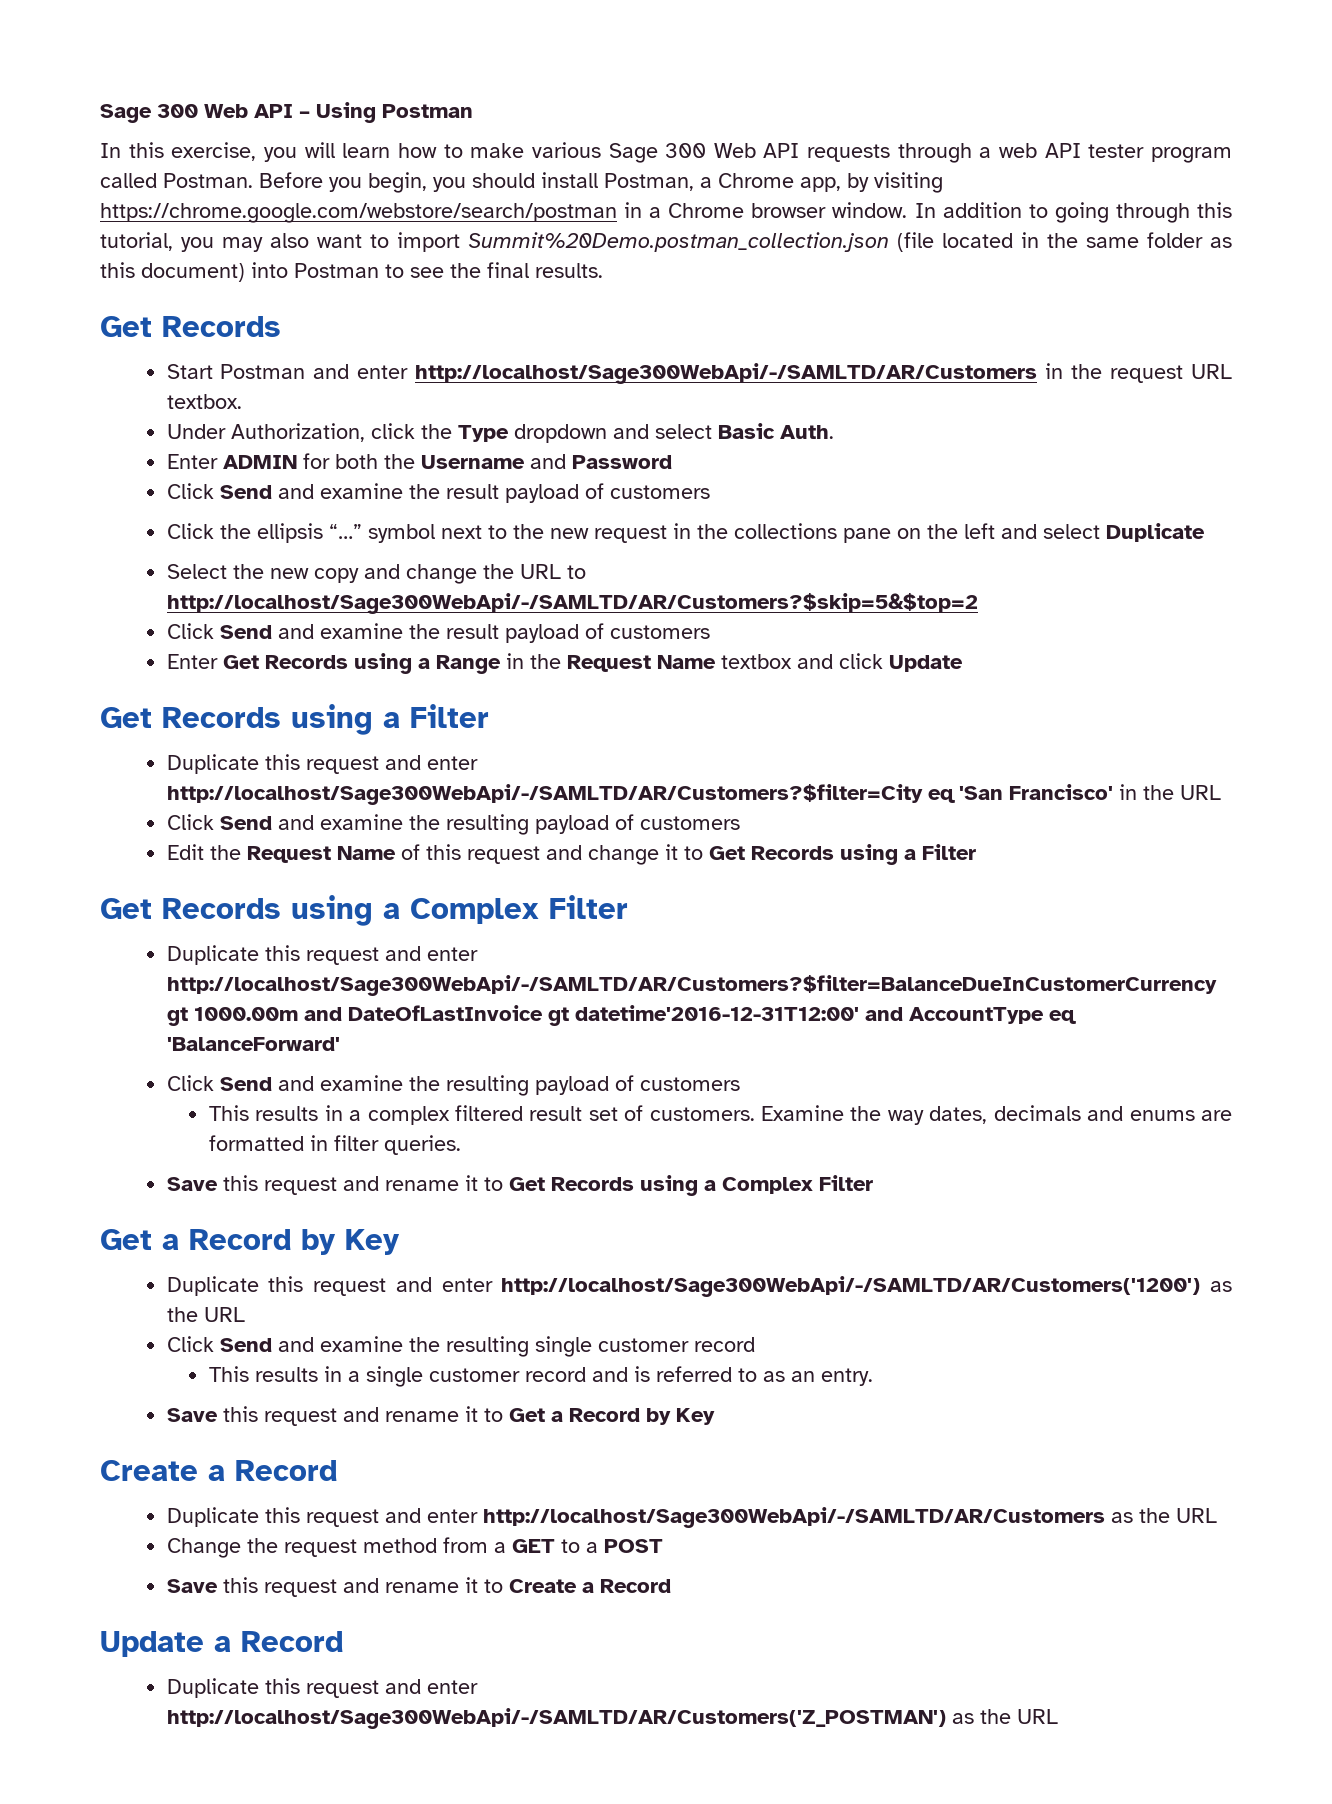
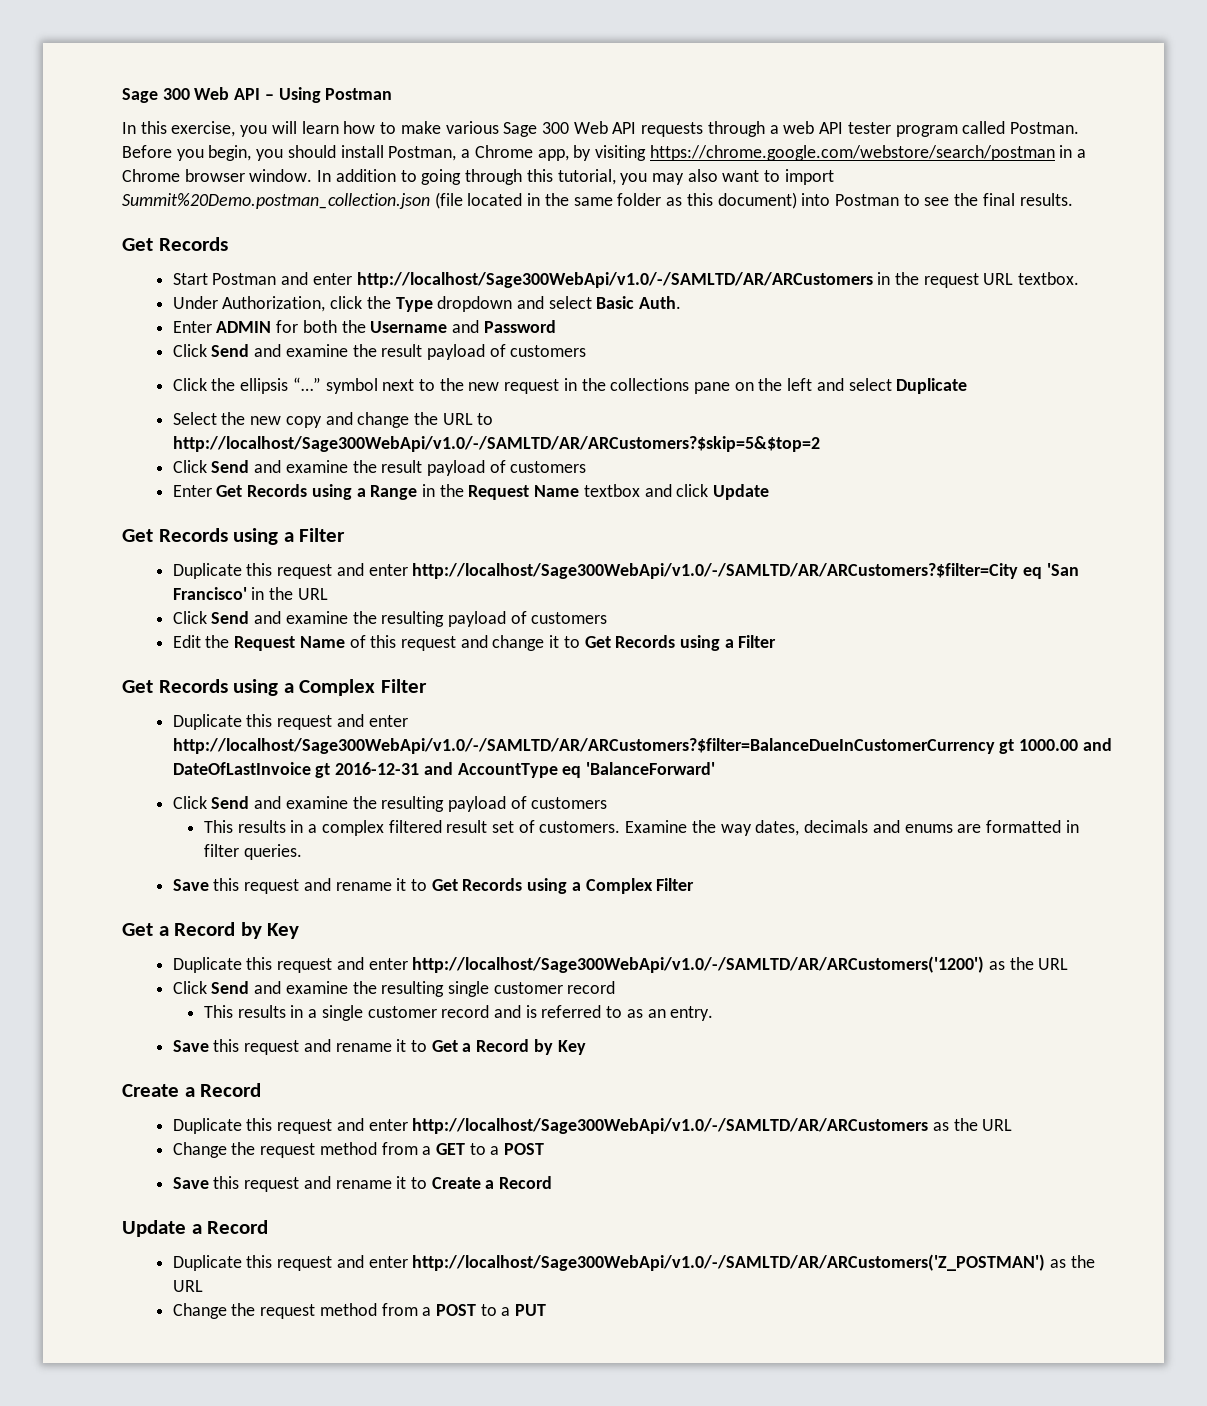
[415,363,1038,384] http://localhost/Sage300WebApi/-/SAMLTD/AR/Customers -> [356,272,873,288] http://localhost/Sage300WebApi/v1.0/-/SAMLTD/AR/ARCustomers
[166,593,978,614] http://localhost/Sage300WebApi/-/SAMLTD/AR/Customers?$skip=5&$top=2 -> [172,436,820,452] http://localhost/Sage300WebApi/v1.0/-/SAMLTD/AR/ARCustomers?$skip=5&$top=2
[166,784,923,805] http://localhost/Sage300WebApi/-/SAMLTD/AR/Customers?$filter=City -> [412,563,1019,579] http://localhost/Sage300WebApi/v1.0/-/SAMLTD/AR/ARCustomers?$filter=City
[166,975,1217,996] [166,1007,298,1026] http://localhost/Sage300WebApi/-/SAMLTD/AR/Customers?$filter=BalanceDueInCustomerCurrency gt 1000.00m -> [172,738,1079,754] http://localhost/Sage300WebApi/v1.0/-/SAMLTD/AR/ARCustomers?$filter=BalanceDueInCustomerCurrency gt 1000.00
[574,1005,859,1021] datetime'2016-12-31T12:00' -> [335,762,420,775] 2016-12-31
[501,1276,1201,1297] http://localhost/Sage300WebApi/-/SAMLTD/AR/Customers('1200') -> [412,956,985,973] http://localhost/Sage300WebApi/v1.0/-/SAMLTD/AR/ARCustomers('1200')
[482,1507,1105,1528] http://localhost/Sage300WebApi/-/SAMLTD/AR/Customers -> [412,1118,929,1134] http://localhost/Sage300WebApi/v1.0/-/SAMLTD/AR/ARCustomers
[166,1708,1058,1729] http://localhost/Sage300WebApi/-/SAMLTD/AR/Customers('Z_POSTMAN') as the URL -> [412,1254,1095,1271] [172,1280,203,1292] [172,1303,547,1319] http://localhost/Sage300WebApi/v1.0/-/SAMLTD/AR/ARCustomers('Z_POSTMAN') as the URL // Change the request method from a POST to a PUT

